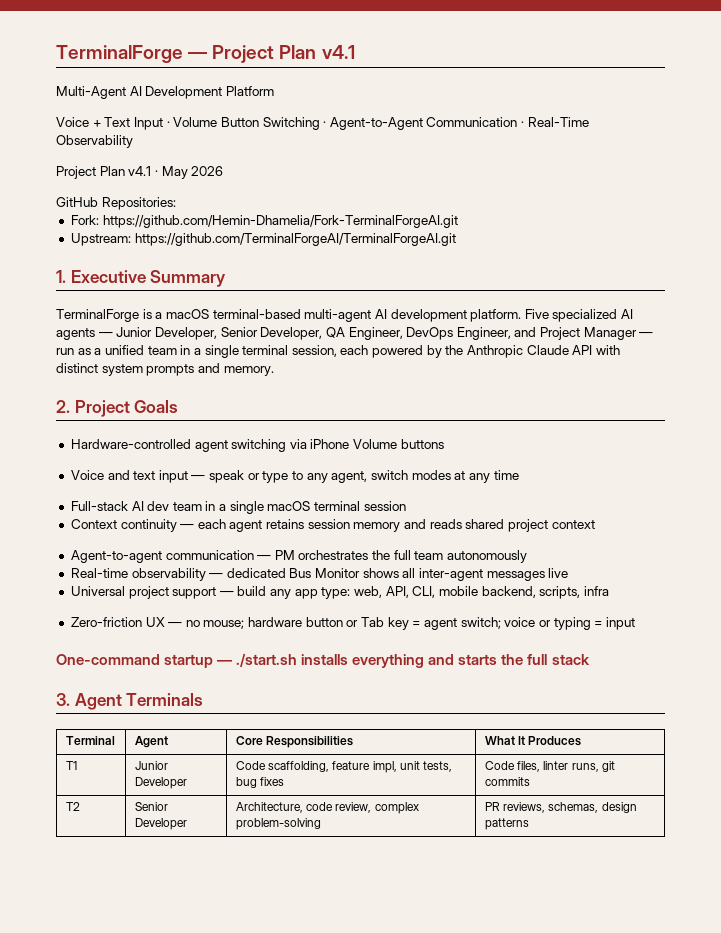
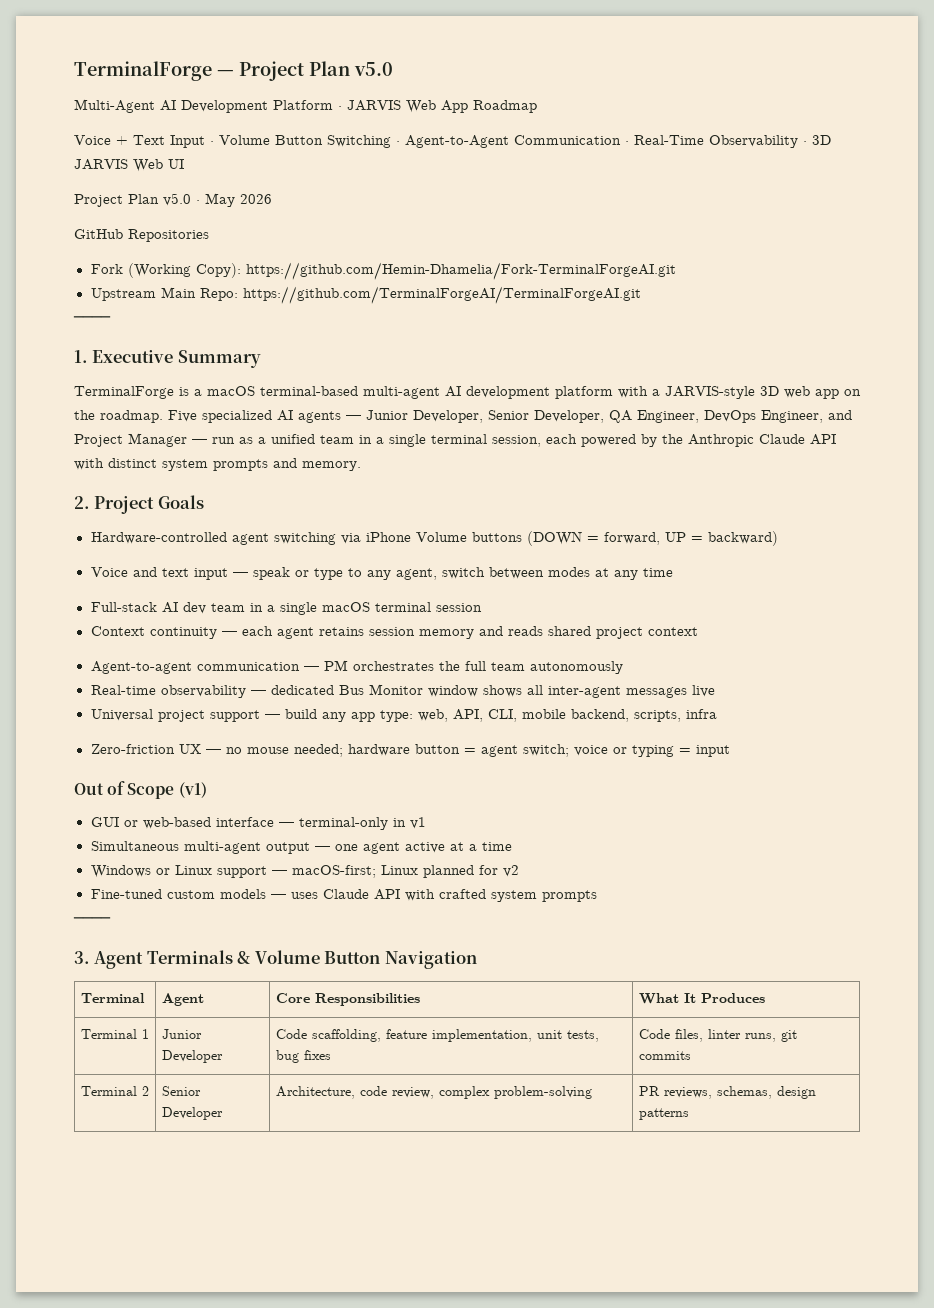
[321,45,355,59] v4.1 -> [354,62,393,76] v5.0
(274, 91) none -> [338,100,537,113] · JARVIS Web App Roadmap
[56,166,152,179] // Project Plan v4.1 -> [803,135,831,145] [74,159,184,172] [74,193,191,207] · 3D JARVIS Web UI // Project Plan v5.0
[101,197,176,210] [70,215,458,228] [70,233,131,246] Repositories: // Fork: https://github.com/Hemin-Dhamelia/Fork-TerminalForgeAI.git // Upstream: -> [128,229,209,242] [90,262,676,280] [90,287,238,301] Repositories // Fork (Working Copy): https://github.com/Hemin-Dhamelia/Fork-TerminalForgeAI.git // Upstream Main Repo:
(456, 239) none -> [73,316,111,322] // ────
[470,309,522,322] platform. -> [555,386,861,399] [74,410,163,423] platform with a JARVIS-style 3D web app on the roadmap.
(444, 444) none -> [526,531,778,546] (DOWN = forward, UP = backward)
(408, 475) none -> [488,567,544,579] between
(361, 573) none -> [427,685,478,697] window
[203,617,409,630] mouse; hardware button or Tab key -> [246,744,460,757] mouse needed; hardware button
[56,653,590,668] One-command startup — ./start.sh installs everything and starts the full stack -> [74,781,207,799] [90,817,426,830] [90,841,512,854] [90,865,519,878] [90,889,597,902] [73,917,111,923] Out of Scope (v1) // GUI or web-based interface — terminal-only in v1 // Simultaneous multi-agent output — one agent active at a time // Windows or Linux support — macOS-first; Linux planned for v2 // Fine-tuned custom models — uses Claude API with crafted system prompts // ────
(204, 699) none -> [237,950,477,969] & Volume Button Navigation
[65,761,77,770] T1 -> [80,1029,149,1039] Terminal 1
[372,761,397,773] impl, -> [431,1029,532,1042] implementation,
[65,802,80,811] T2 -> [80,1086,149,1096] Terminal 2

